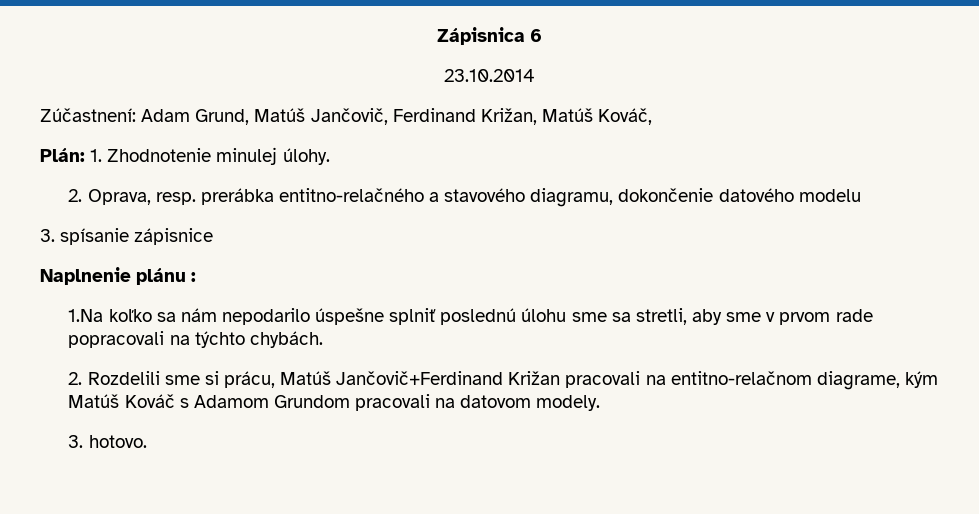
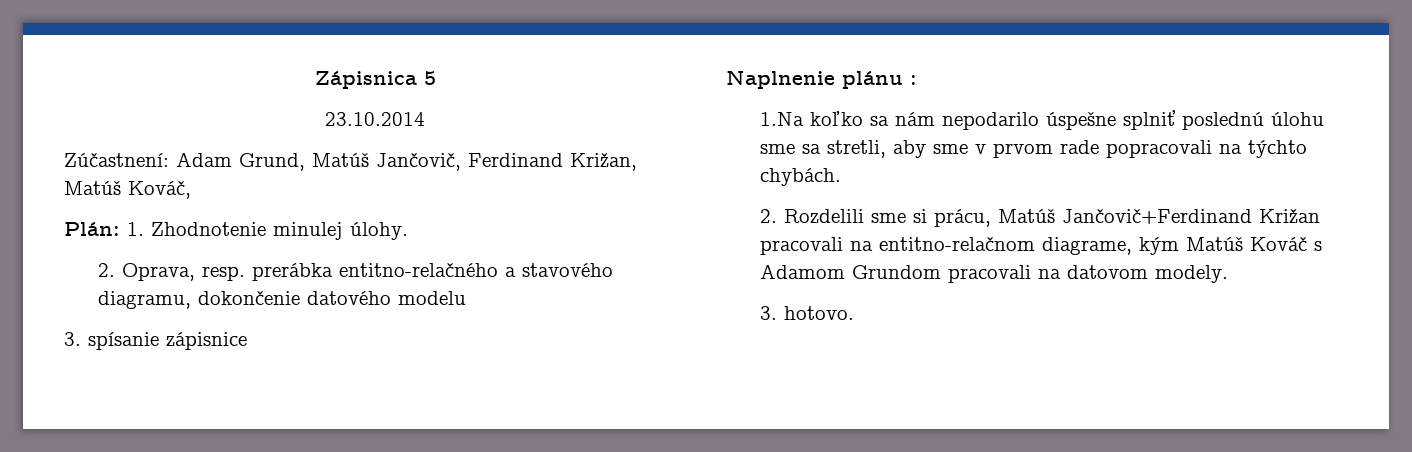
[530,29,543,42] 6 -> [423,71,436,85] 5

